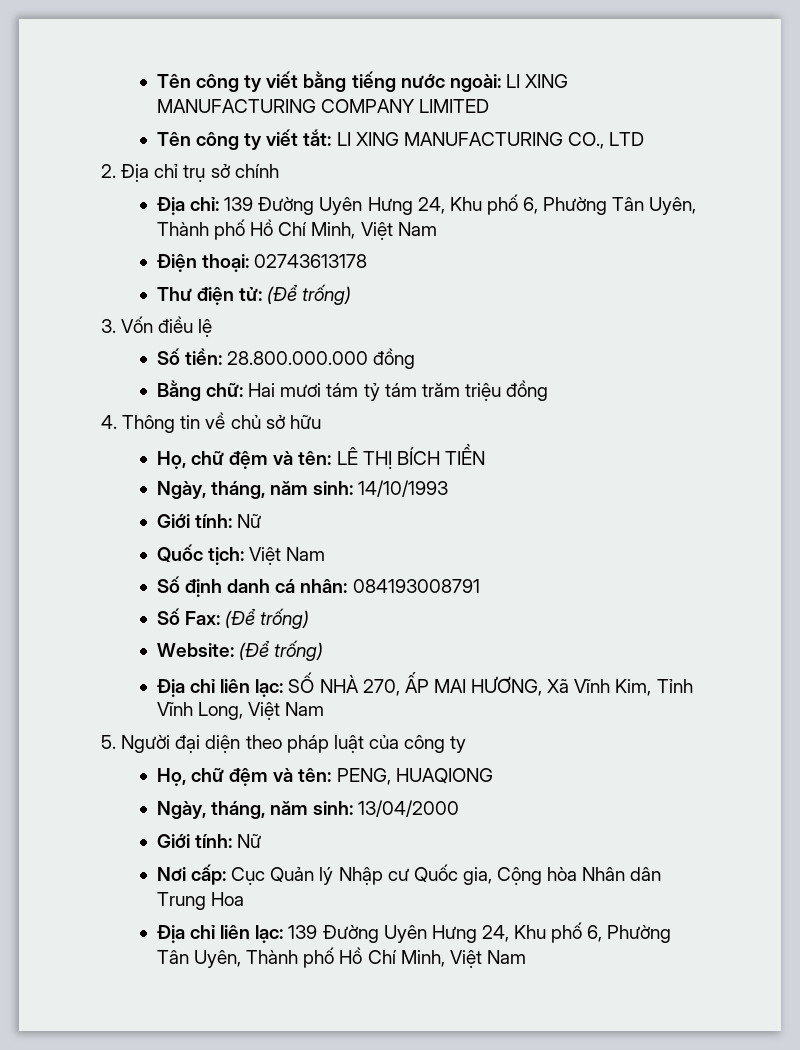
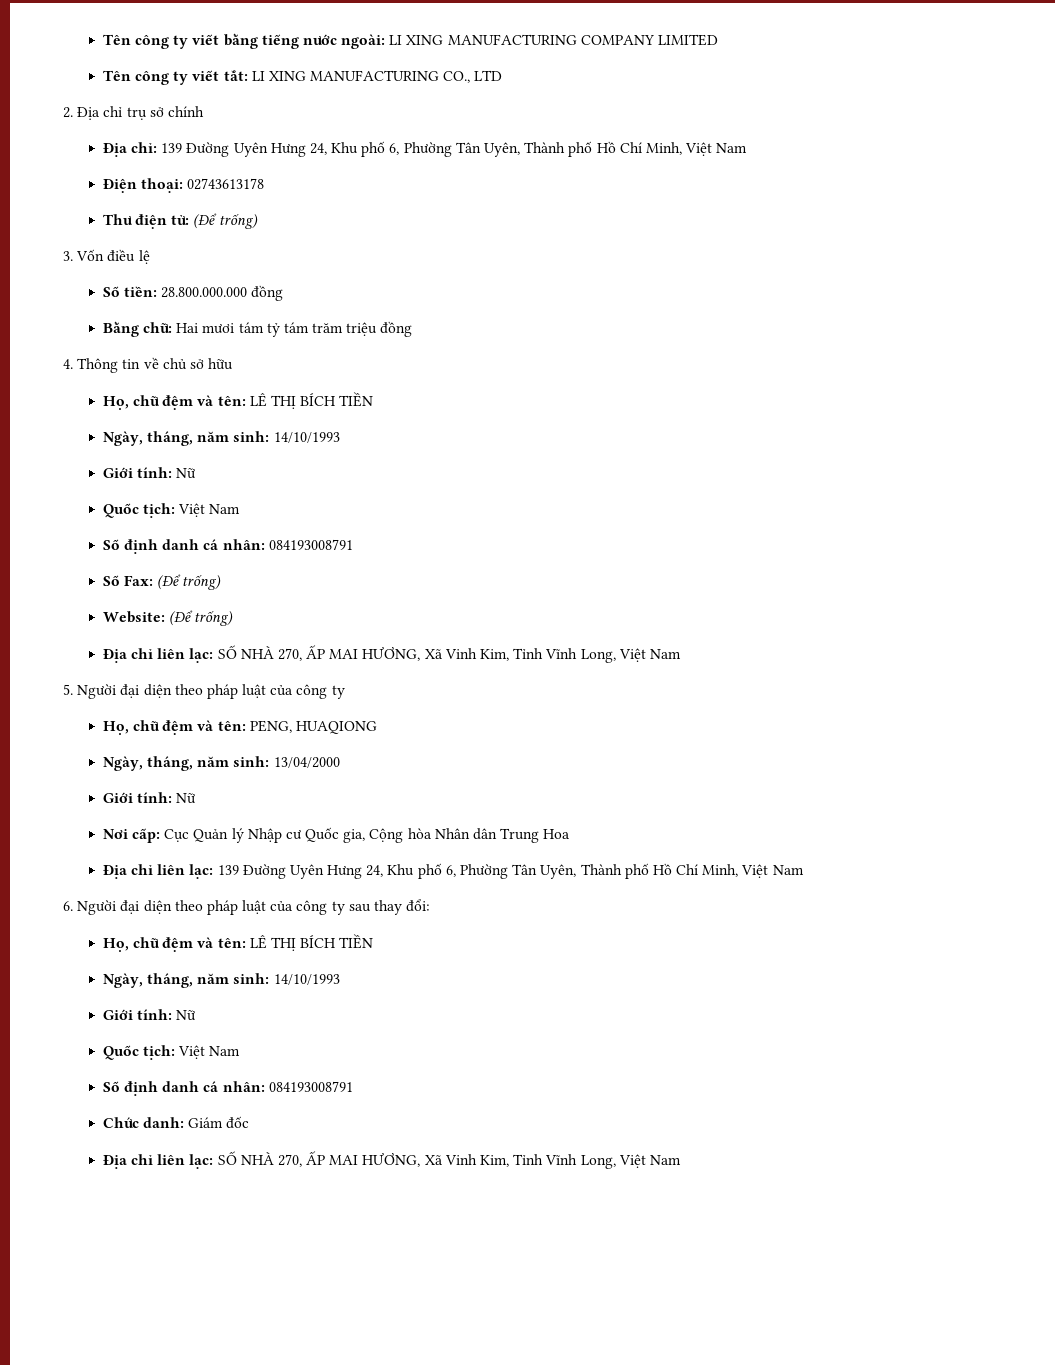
[574,679,611,693] Vĩnh -> [444,648,477,659] Vinh
(526, 957) none -> [63,899,431,915] [102,934,374,952] [102,973,340,988] [102,1009,197,1021] [102,1045,241,1060] [102,1081,353,1096] [102,1116,250,1129] [102,1151,681,1169] // 6. Người đại diện theo pháp luật của công ty sau thay đổi: // Họ, chữ đệm và tên: LÊ THỊ BÍCH TIỀN // Ngày, tháng, năm sinh: 14/10/1993 // Giới tính: Nữ // Quốc tịch: Việt Nam // Số định danh cá nhân: 084193008791 // Chức danh: Giám đốc // Địa chỉ liên lạc: SỐ NHÀ 270, ẤP MAI HƯƠNG, Xã Vinh Kim, Tỉnh Vĩnh Long, Việt Nam

